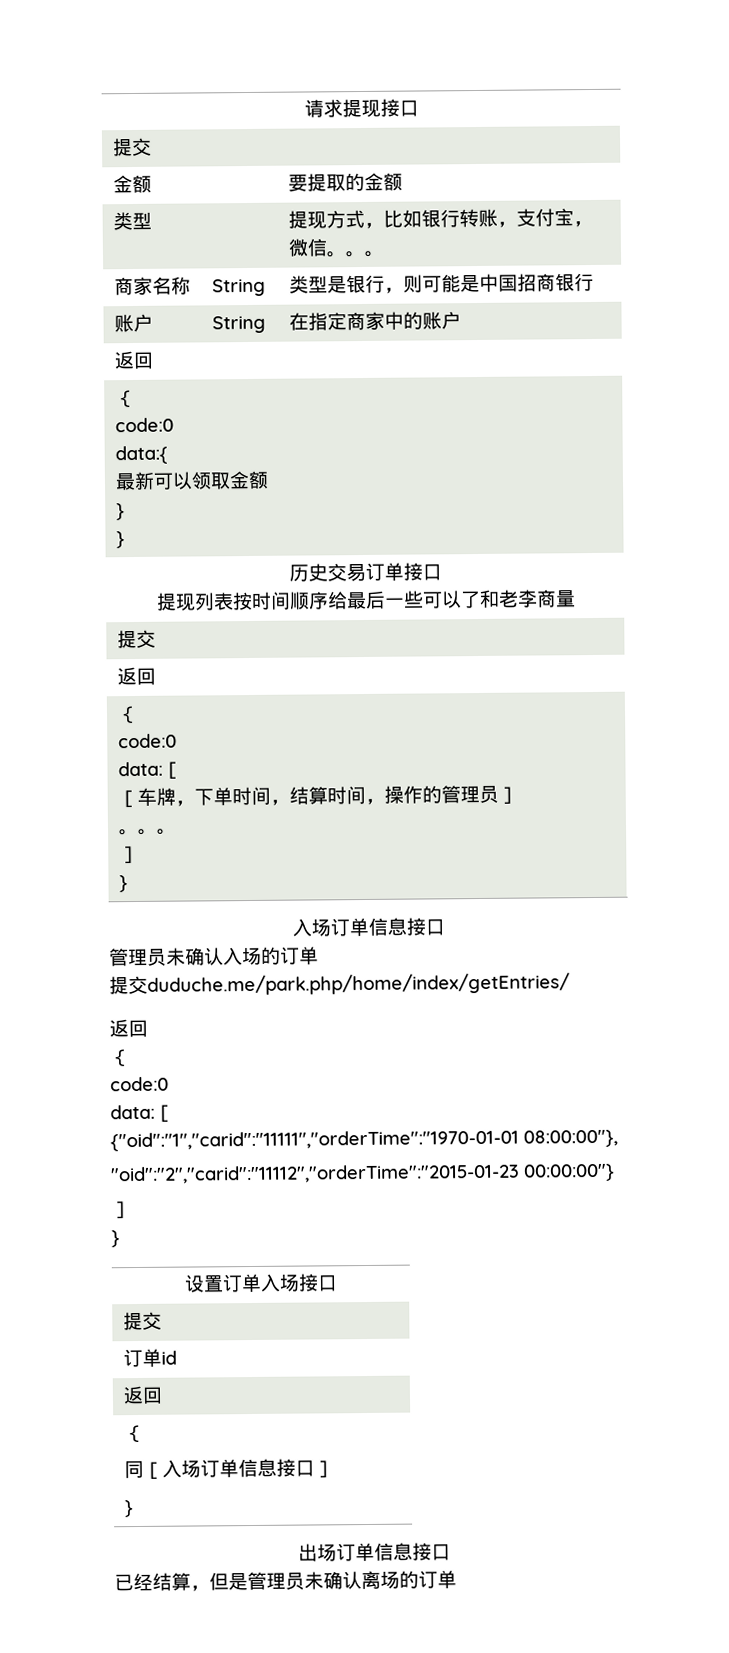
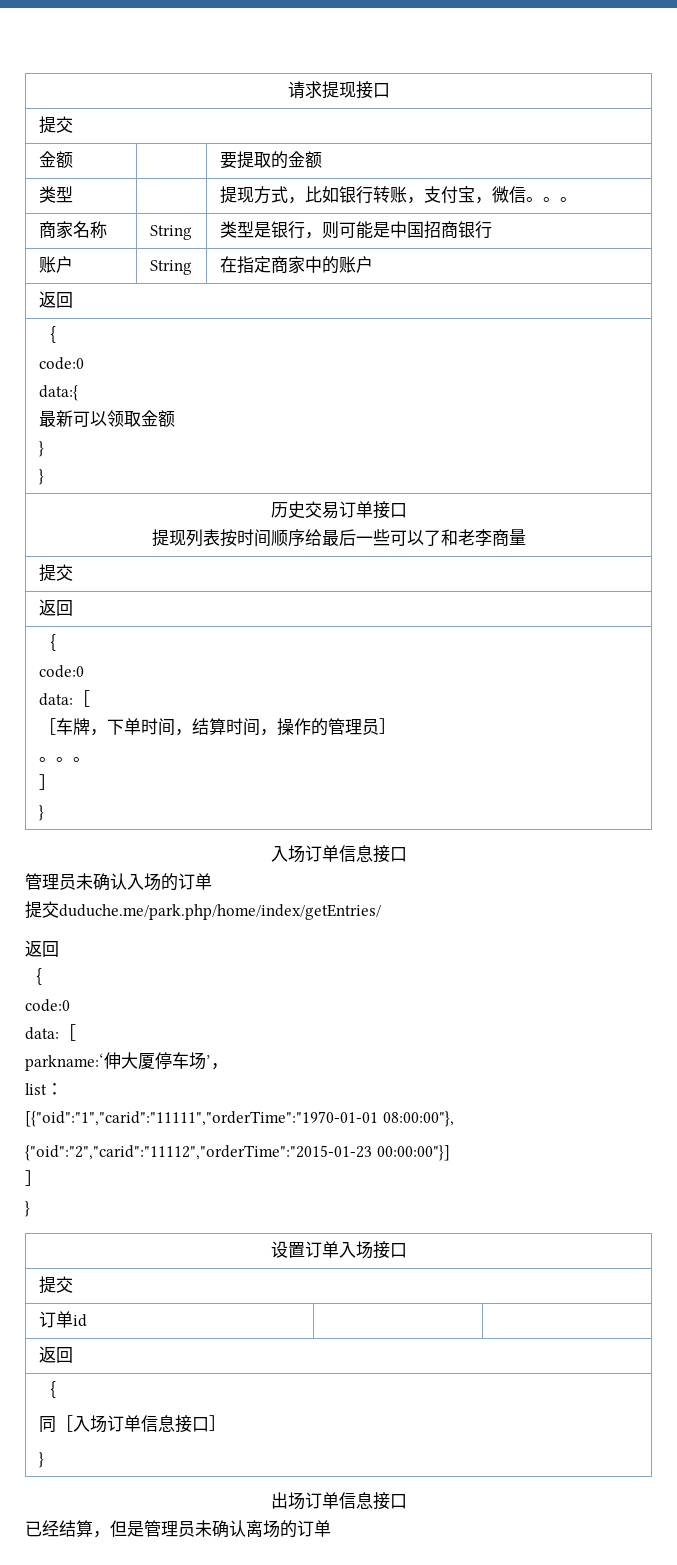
[110,1129,519,1152] {"oid":"1","carid":"11111","orderTime":"1970-01-01 -> [25,1052,228,1071] [25,1083,63,1095] [25,1111,378,1127] parkname:‘伸大厦停车场’， // list： // [{"oid":"1","carid":"11111","orderTime":"1970-01-01
[110,1163,615,1185] "oid":"2","carid":"11112","orderTime":"2015-01-23 00:00:00"} -> [25,1145,450,1161] {"oid":"2","carid":"11112","orderTime":"2015-01-23 00:00:00"}]

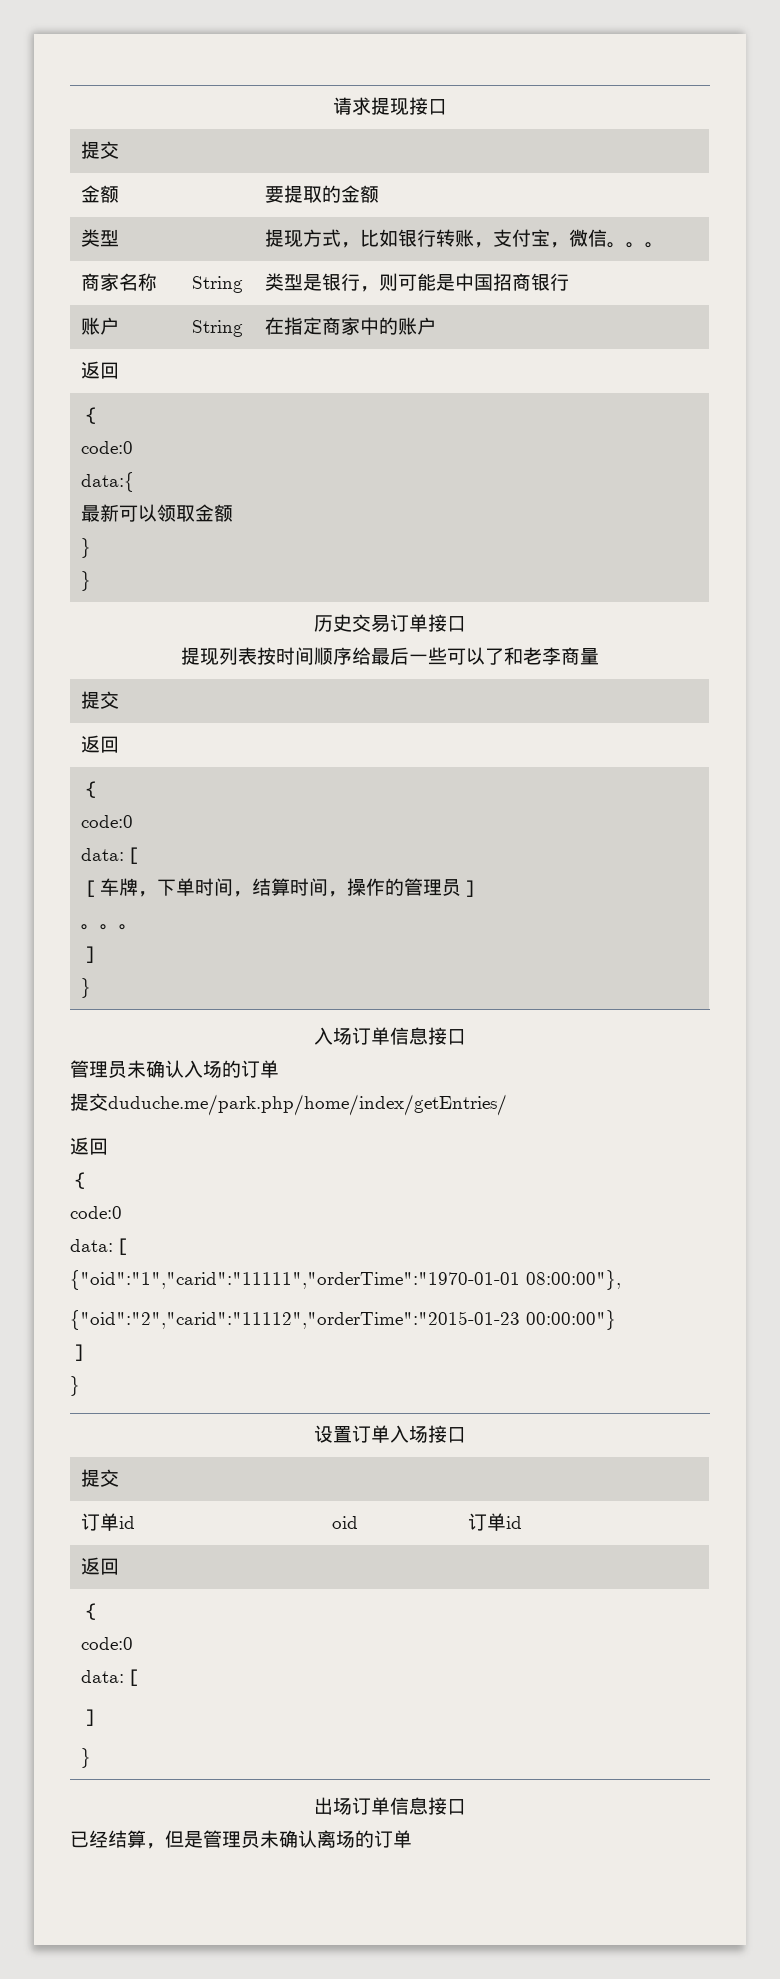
[25,1052,228,1071] [25,1083,63,1095] [25,1111,378,1127] parkname:‘伸大厦停车场’， // list： // [{"oid":"1","carid":"11111","orderTime":"1970-01-01 -> [70,1270,520,1290] {"oid":"1","carid":"11111","orderTime":"1970-01-01
[376,1145,450,1161] 00:00:00"}] -> [526,1310,616,1330] 00:00:00"}
[38,1346,73,1363] [38,1381,56,1398] [38,1415,209,1433] | // 返回 // ｛ // 同［入场订单信息接口 -> [331,1516,358,1529] [467,1513,522,1531] [80,1557,119,1575] [80,1603,100,1620] [80,1637,133,1650] [80,1669,143,1686] oid | 订单id // 返回 // ｛ // code:0 // data:［ //

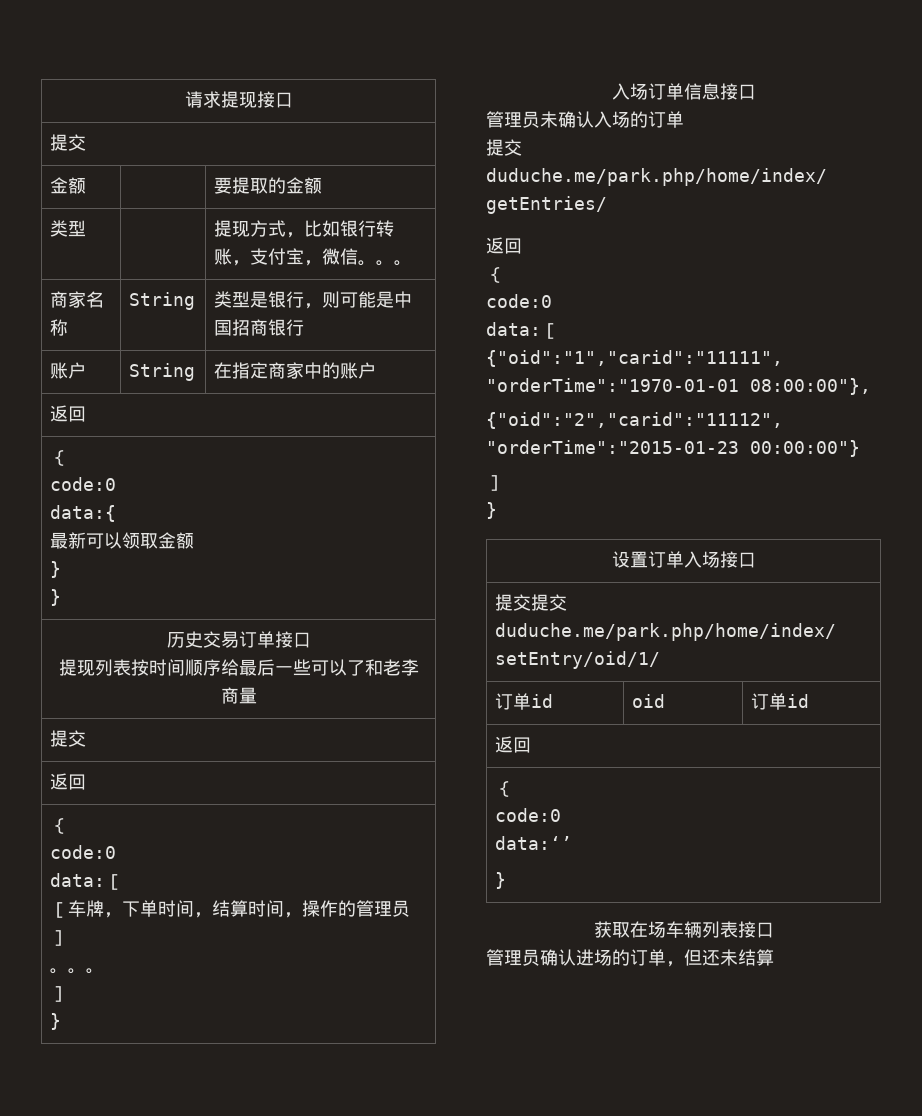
(119, 1478) none -> [530,594,567,611] [494,623,836,641] [494,651,660,669] 提交duduche.me/park.php/home/index/ setEntry/oid/1/
[80,1669,143,1686] [80,1709,100,1726] [80,1748,91,1768] [314,1797,466,1815] [70,1830,412,1849] data:［ // ］ // } // 出场订单信息接口 // 已经结算，但是管理员未确认离场的订单 -> [494,836,572,850] [494,872,506,889] [593,921,774,938] [486,949,774,967] data:‘’ // } // 获取在场车辆列表接口 // 管理员确认进场的订单，但还未结算

